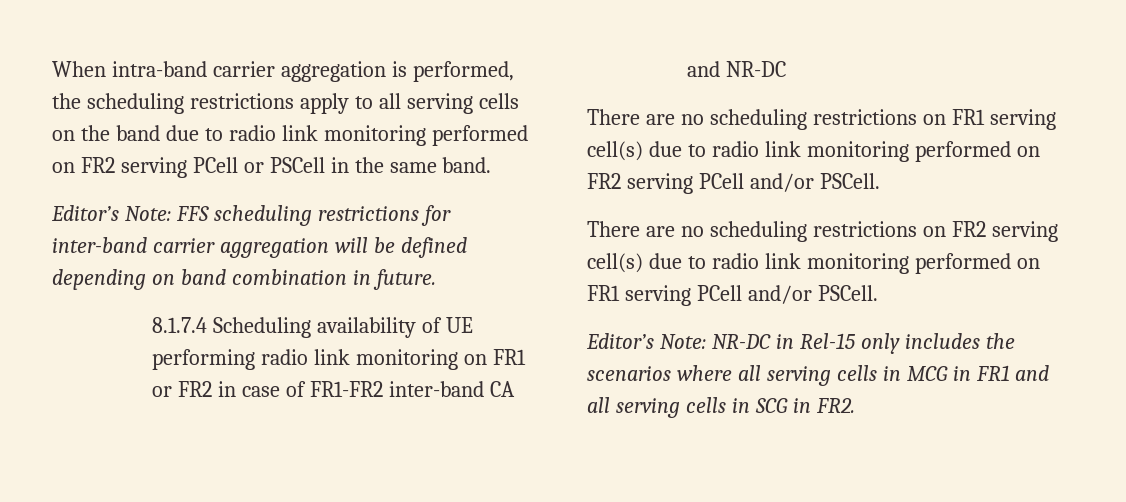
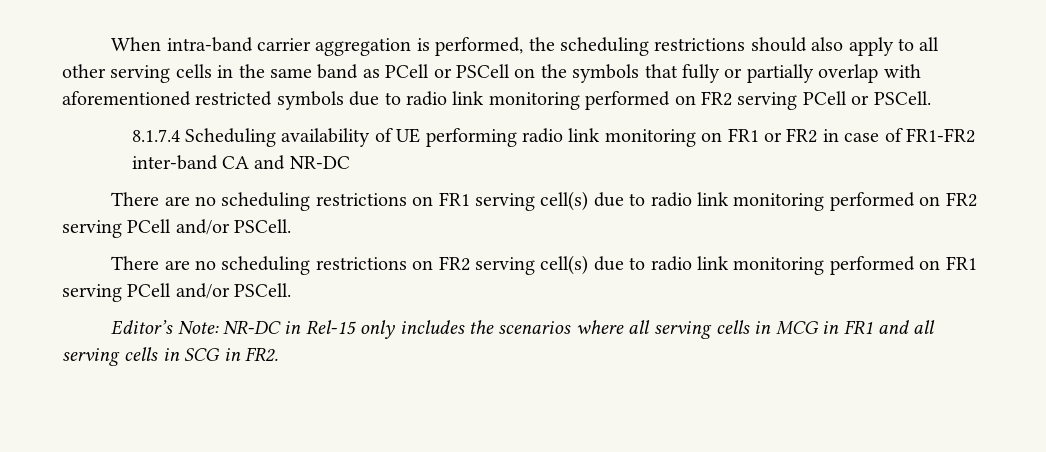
(294, 101) none -> [750,37,844,52] should also
[406,93,519,114] [52,125,160,141] serving cells on the band -> [62,64,921,83] [62,91,344,110] other serving cells in the same band as PCell or PSCell on the symbols that fully or partially overlap with aforementioned restricted symbols
[269,157,492,173] [51,205,451,226] [52,237,467,258] [52,269,436,290] PSCell in the same band. // Editor’s Note: FFS scheduling restrictions for inter-band carrier aggregation will be defined depending on band combination in future. -> [873,91,931,105] PSCell.

